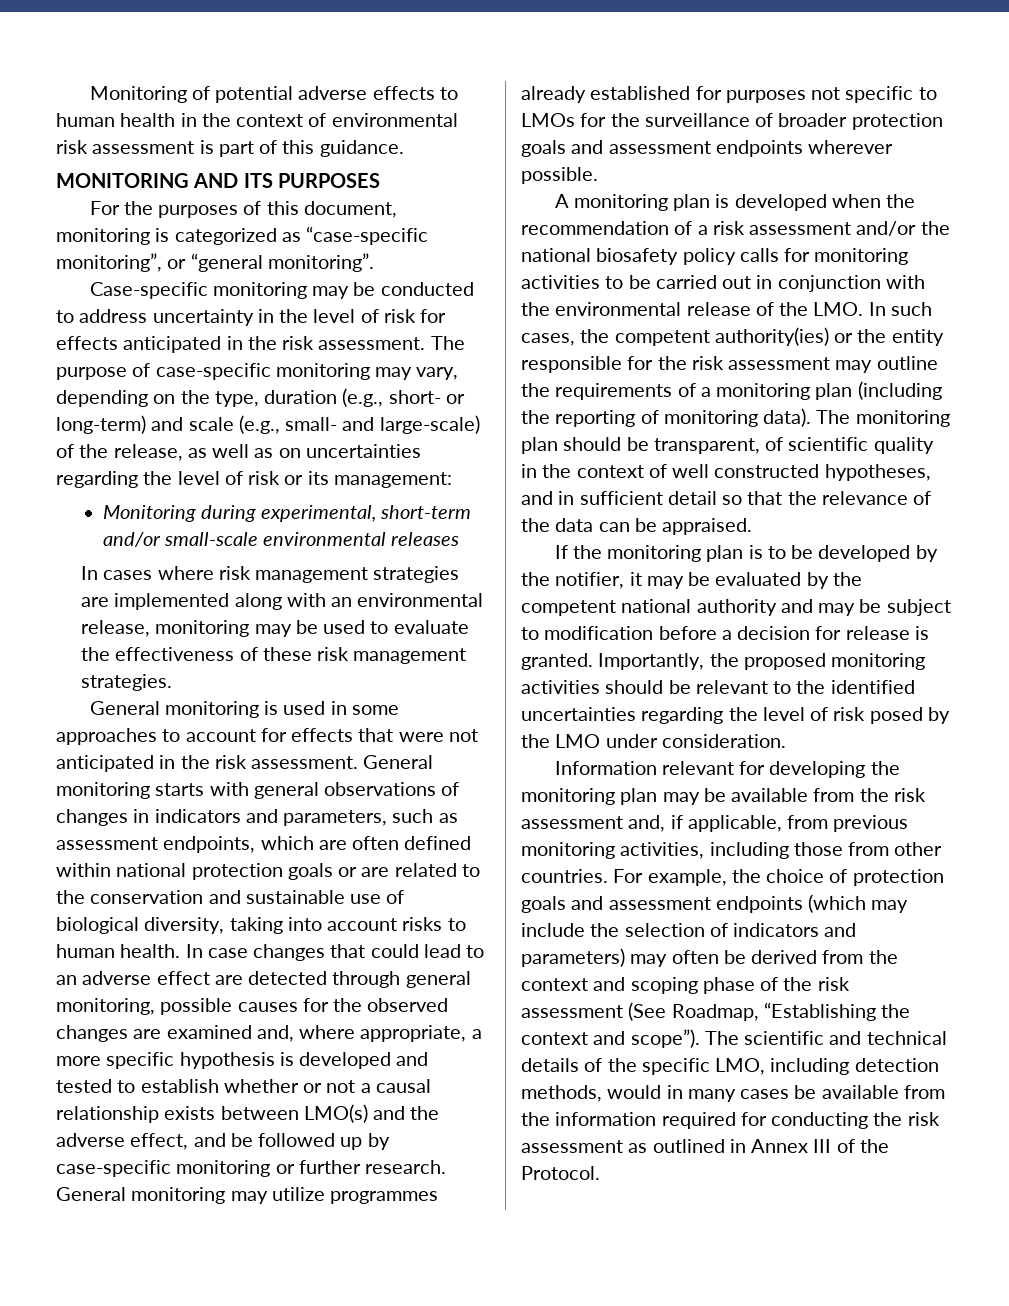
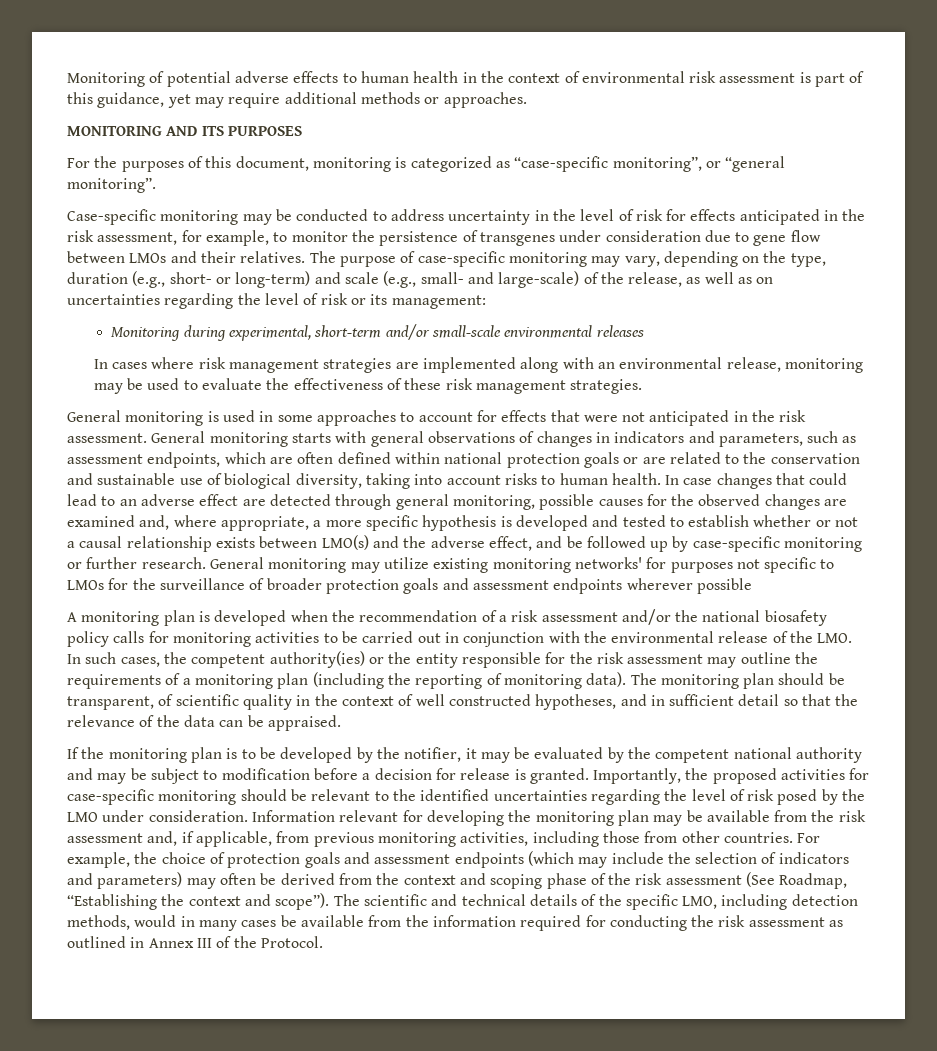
[319,140,404,157] guidance. -> [97,92,527,108] guidance, yet may require additional methods or approaches.
[318,337,426,350] assessment. -> [97,230,821,246] [67,251,306,263] assessment, for example, to monitor the persistence of transgenes under consideration due to gene flow between LMOs and their relatives.
[330,1191,439,1204] [521,86,691,103] programmes already established -> [433,557,642,573] existing monitoring networks'
[521,167,598,184] possible. -> [696,578,752,594] possible
[831,653,926,670] [521,680,600,694] monitoring activities -> [781,768,870,780] [67,789,237,805] activities for case-specific monitoring
(786, 741) // -> (248, 816) none

